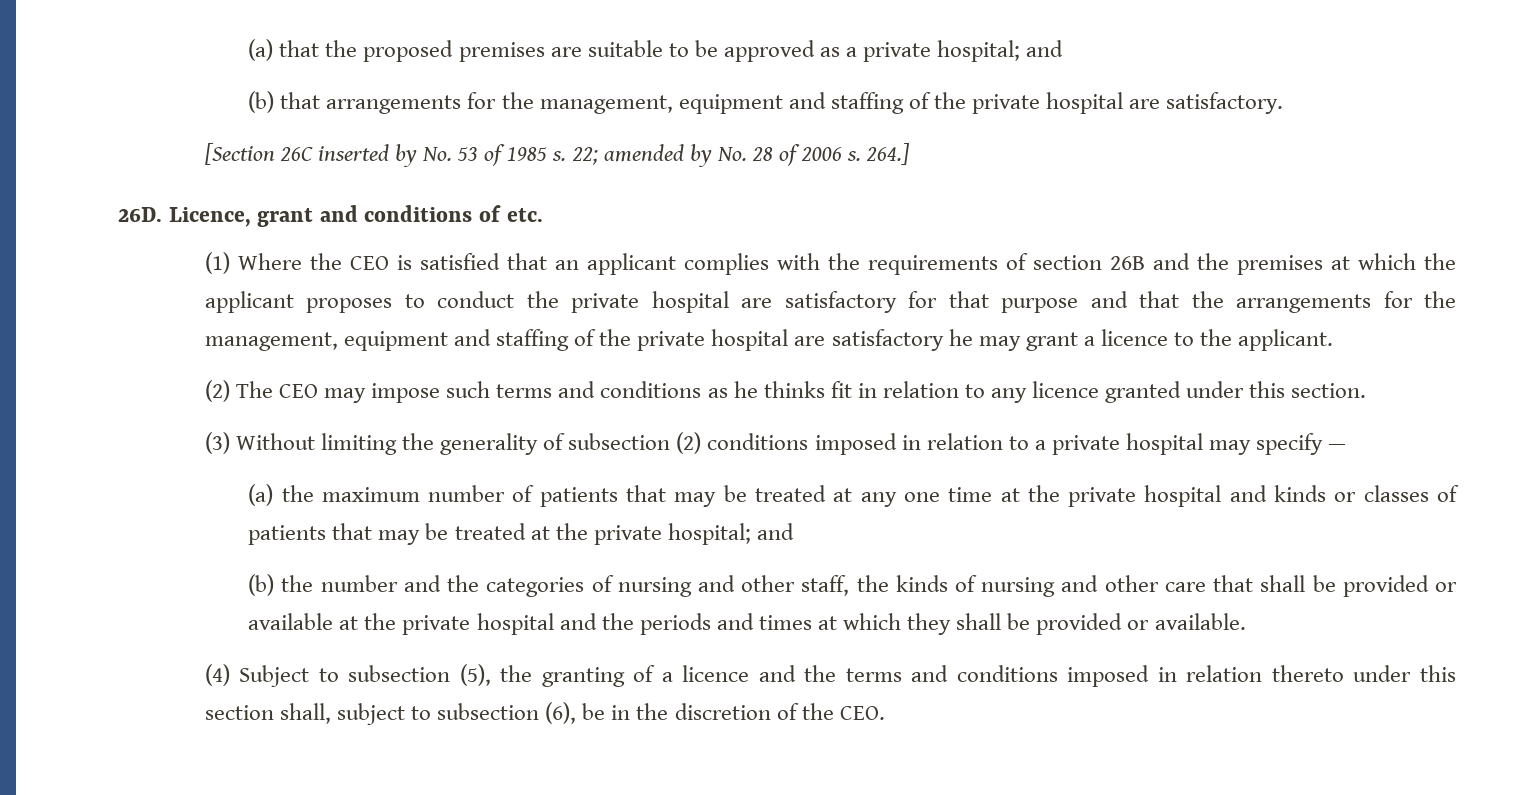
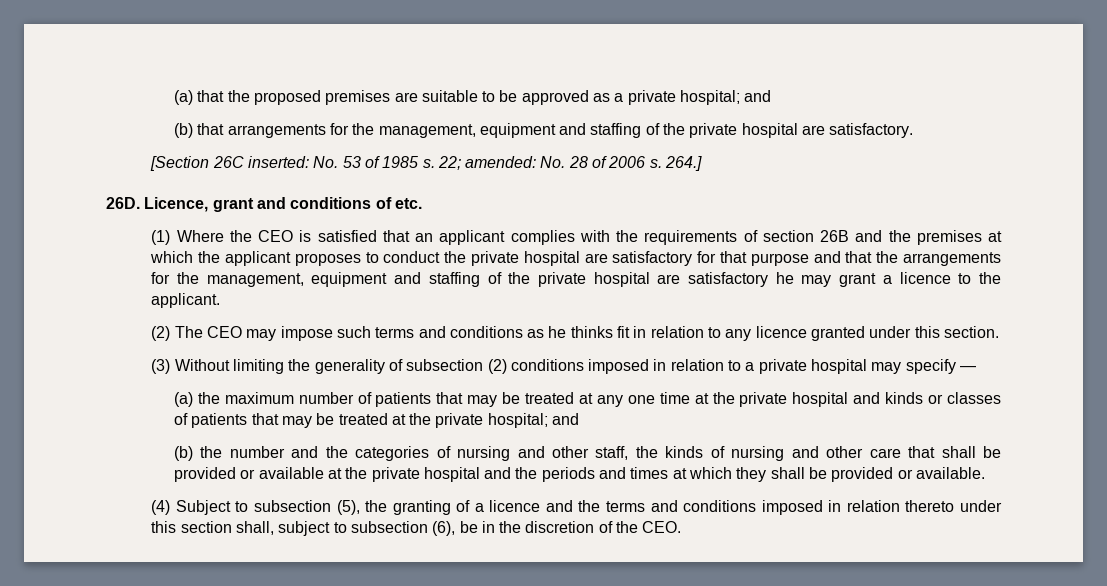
[317,144,418,167] inserted by -> [247,156,309,168] inserted:
[603,144,712,167] amended by -> [465,156,537,168] amended:

